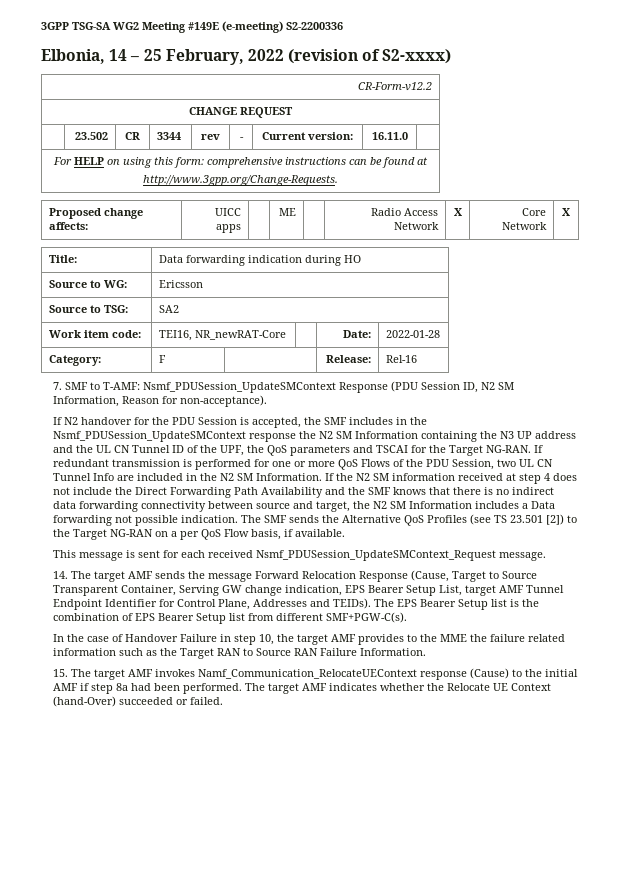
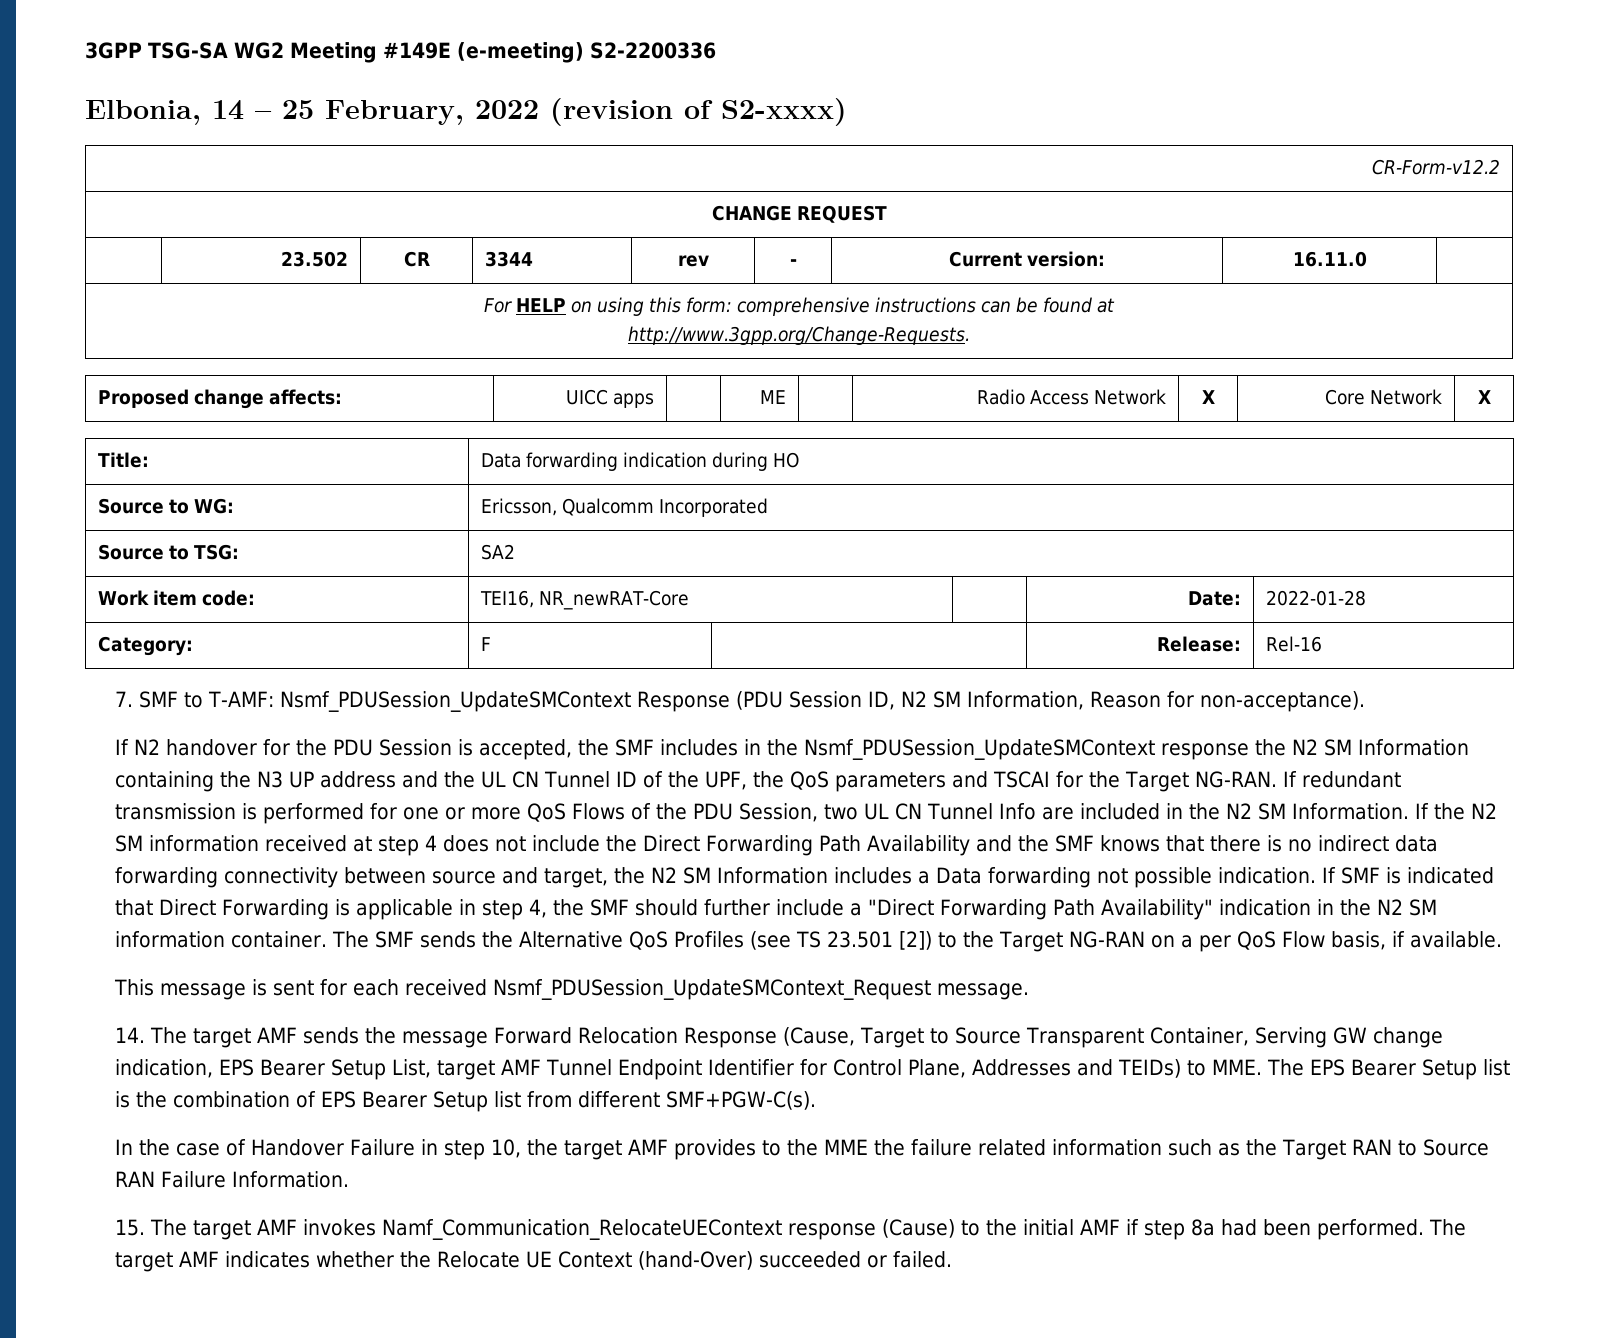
[158,280,203,288] Ericsson -> [480,498,768,517] Ericsson, Qualcomm Incorporated
(239, 519) none -> [1322,867,1495,884] [115,899,1438,920] [115,931,328,948] If SMF is indicated that Direct Forwarding is applicable in step 4, the SMF should further include a "Direct Forwarding Path Availability" indication in the N2 SM information container.
[333,598,372,609] TEIDs). -> [1118,1059,1263,1078] TEIDs) to MME.

